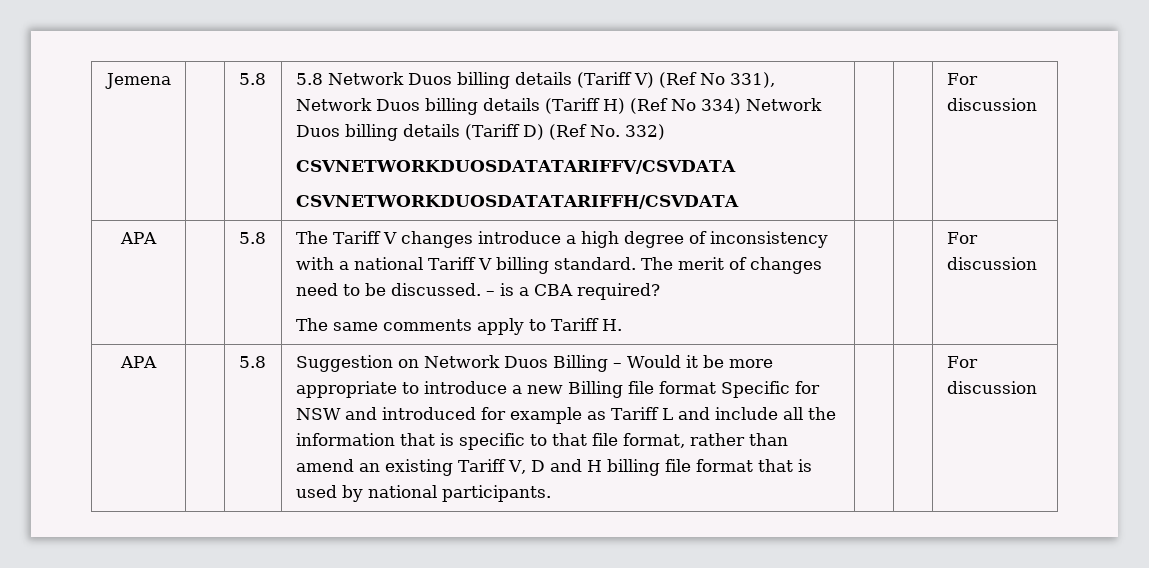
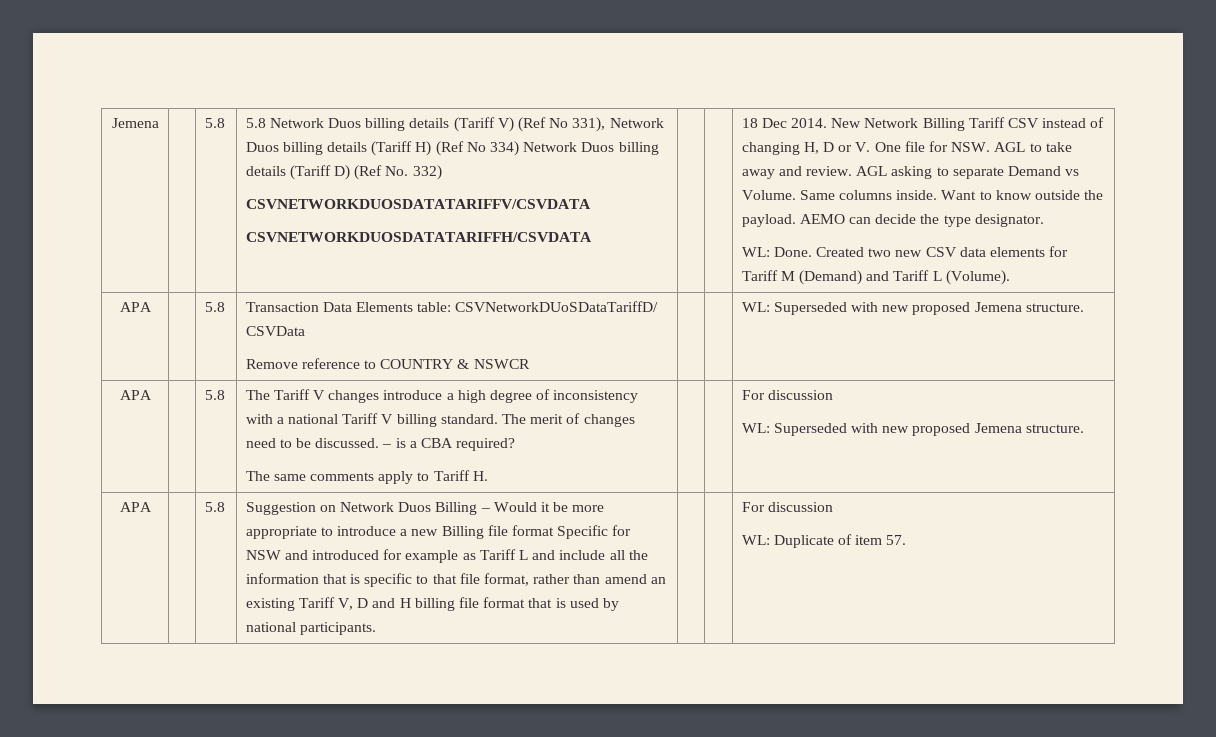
[946,73,978,85] [946,98,1037,111] For discussion -> [741,117,1105,131] [741,141,1072,155] [741,166,1080,179] [741,190,1104,200] [741,214,1044,227] [741,246,1069,257] [741,270,1010,285] [119,302,152,312] [204,302,225,312] [245,301,659,312] [245,326,305,336] [245,358,530,369] [741,302,1084,315] 18 Dec 2014. New Network Billing Tariff CSV instead of changing H, D or V. One file for NSW. AGL to take away and review. AGL asking to separate Demand vs Volume. Same columns inside. Want to know outside the payload. AEMO can decide the type designator. // WL: Done. Created two new CSV data elements for Tariff M (Demand) and Tariff L (Volume). // APA | | 5.8 | Transaction Data Elements table: CSVNetworkDUoSDataTariffD/ CSVData // Remove reference to COUNTRY & NSWCR | | | WL: Superseded with new proposed Jemena structure.
(1037, 263) none -> [741,423,1084,436] // WL: Superseded with new proposed Jemena structure.
(1037, 387) none -> [741,534,907,548] // WL: Duplicate of item 57.

